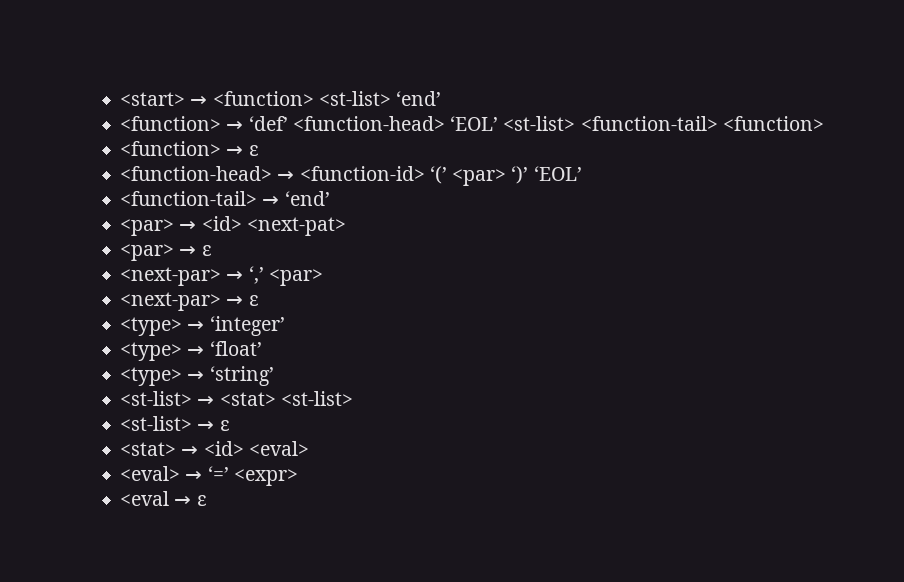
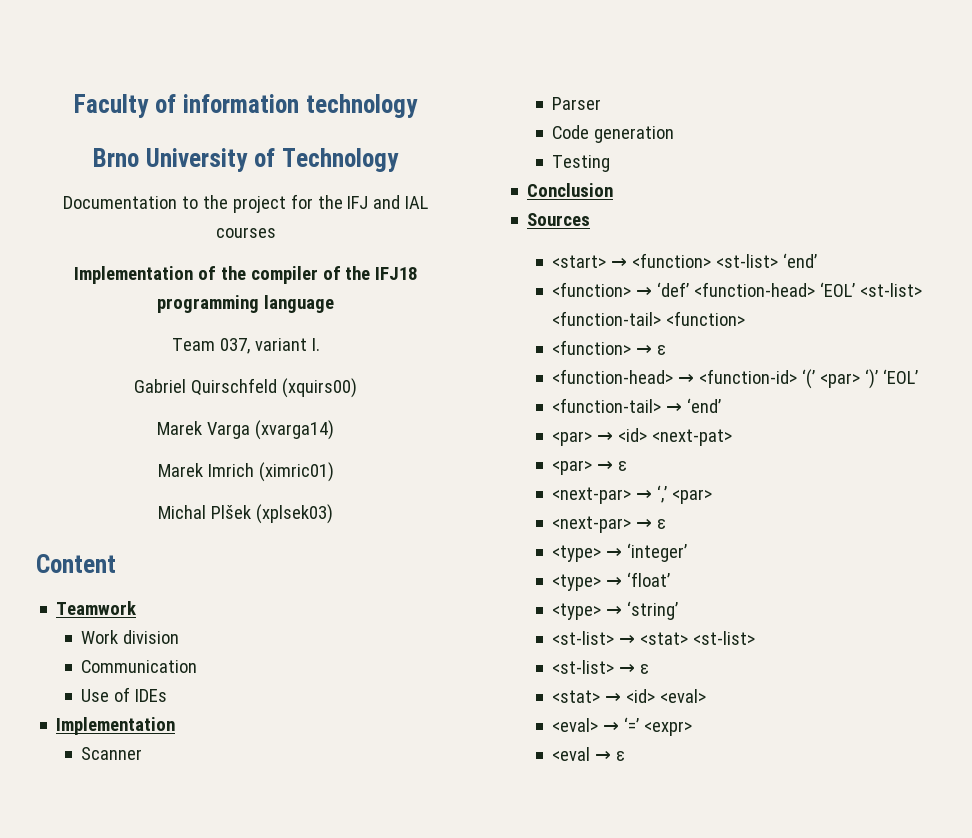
(120, 99) none -> [74,94,418,118] [93,148,399,172] [62,194,429,213] [215,227,276,238] [73,266,418,284] [157,295,334,313] [171,338,320,354] [134,378,357,398] [157,420,334,440] [157,462,334,482] [158,504,333,524] [36,554,116,573] [56,601,137,615] [81,630,180,644] [81,660,198,673] [81,687,168,702] [56,717,176,735] [81,747,143,760] [552,97,602,110] [552,125,675,143] [552,155,611,172] [527,183,614,197] [527,213,591,226] Faculty of information technology // Brno University of Technology // Documentation to the project for the IFJ and IAL courses // Implementation of the compiler of the IFJ18 programming language // Team 037, variant I. // Gabriel Quirschfeld (xquirs00) // Marek Varga (xvarga14) // Marek Imrich (ximric01) // Michal Plšek (xplsek03) // Content // Teamwork // Work division // Communication // Use of IDEs // Implementation // Scanner // Parser // Code generation // Testing // Conclusion // Sources //

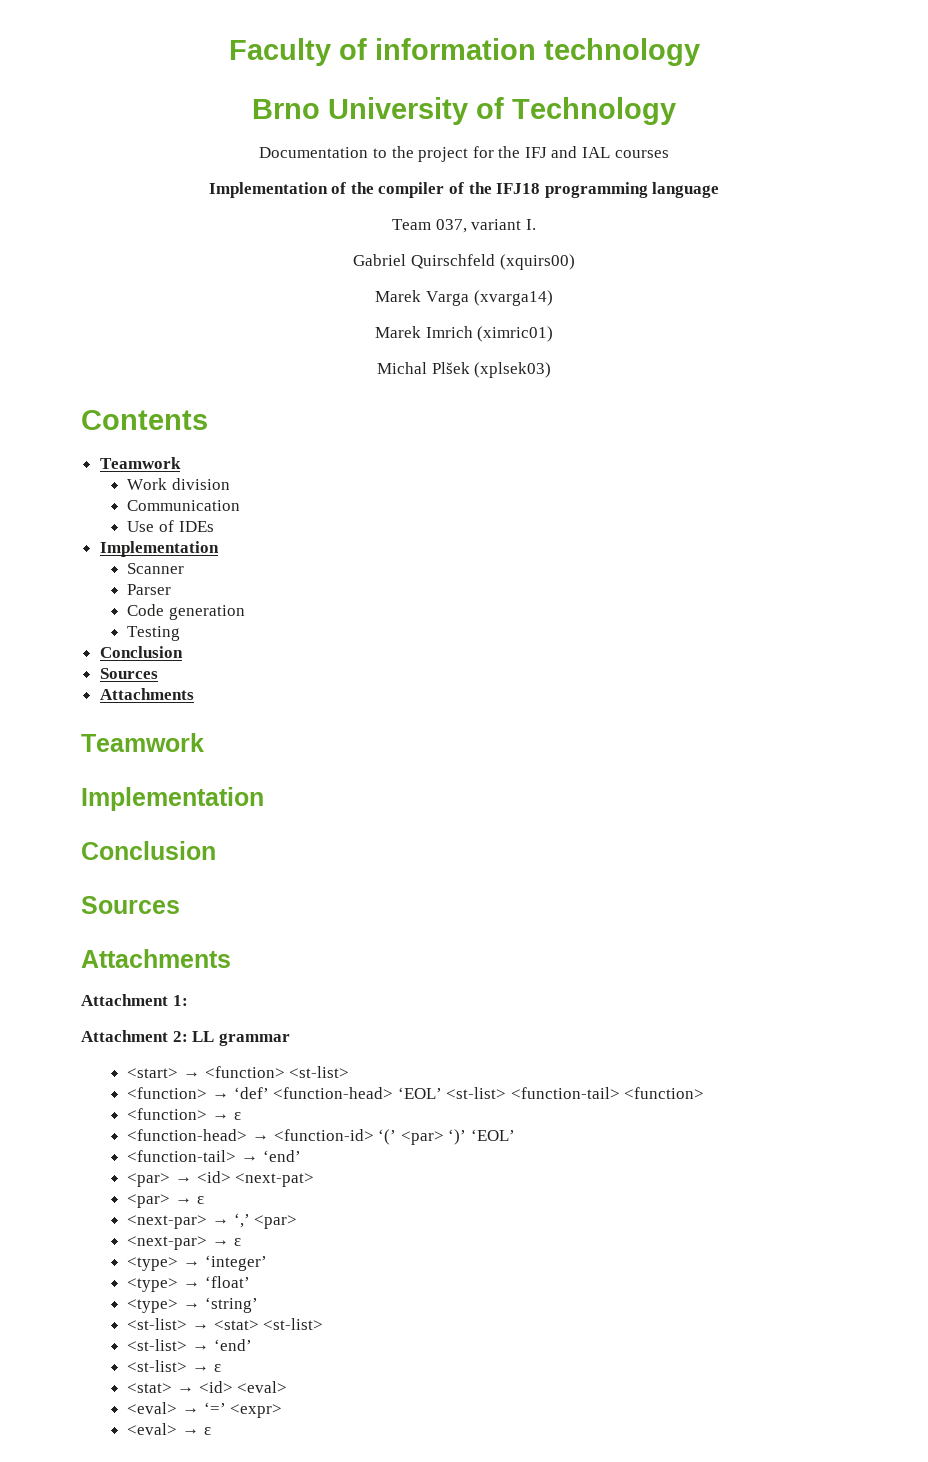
[36,554,116,573] Content -> [81,410,208,430] Contents
(591, 219) none -> [99,688,194,700] [81,733,204,752] [81,787,264,811] [81,841,216,860] [81,896,180,914] [81,949,231,968] [81,994,188,1006] [81,1030,290,1046] // Attachments // Teamwork // Implementation // Conclusion // Sources // Attachments // Attachment 1: // Attachment 2: LL grammar
[783,253,818,268] ‘end’ -> (350, 1072) none
(756, 638) none -> [127,1339,252,1351] // <st-list> → ‘end’
[552,747,591,761] <eval -> [127,1423,178,1435] <eval>

